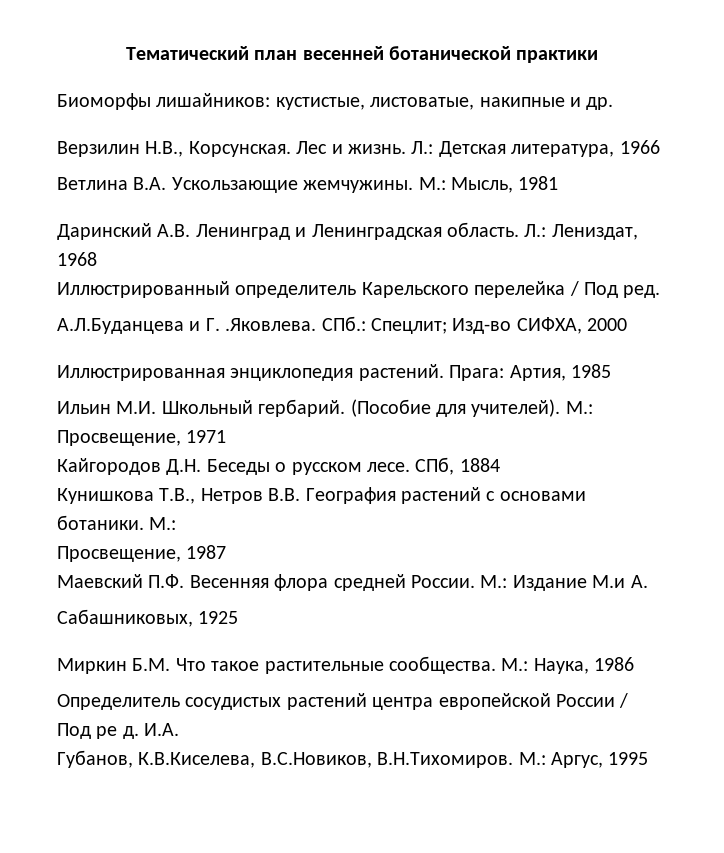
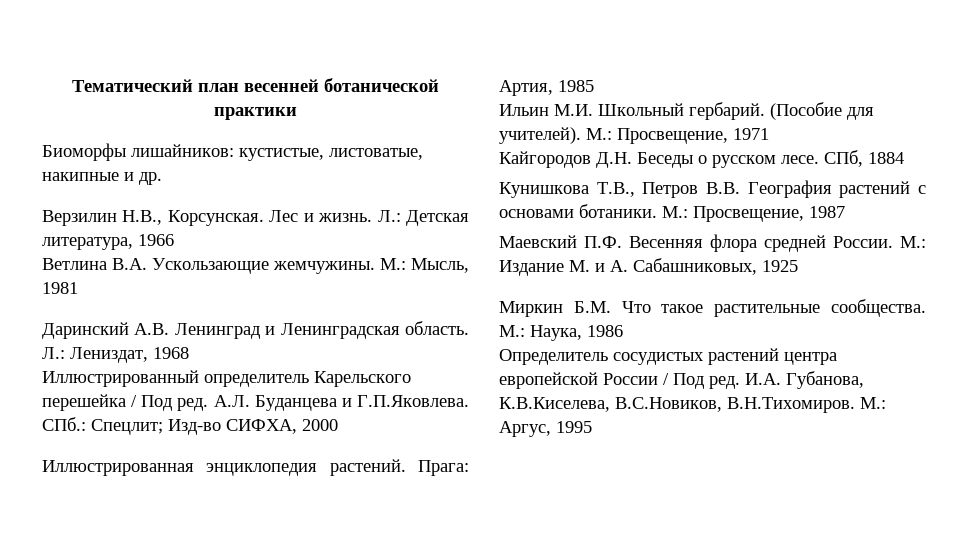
[474,281,661,298] [57,318,317,334] перелейка / Под ред. // А.Л.Буданцева и Г. .Яковлева. -> [42,394,469,411] перешейка / Под ред. А.Л. Буданцева и Г.П.Яковлева.
[200,488,263,504] Нетров -> [642,182,699,198] Петров
(177, 523) // -> (688, 212) none
[592,575,626,588] М.и -> [569,260,605,272] М. и
(648, 581) // -> (628, 266) none
[96,726,139,739] ре д. -> [709,376,740,389] ред.
[57,750,133,768] // Губанов, -> [786,371,864,389] Губанова,

